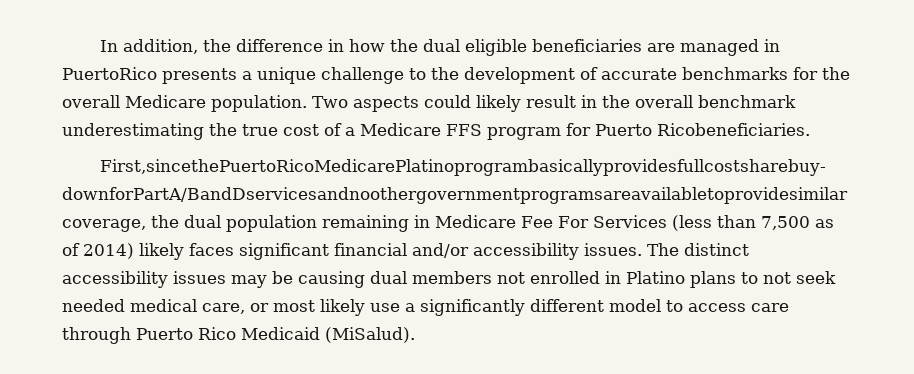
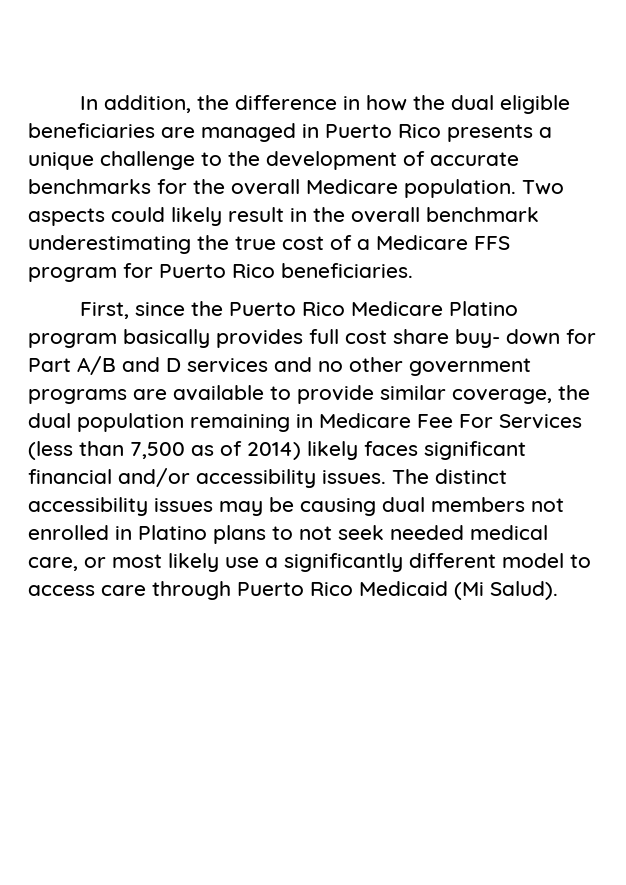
[62,67,157,80] PuertoRico -> [325,124,441,138] Puerto Rico
[657,123,810,136] [99,159,826,176] [62,187,848,204] Ricobeneficiaries. // First,sincethePuertoRicoMedicarePlatinoprogrambasicallyprovidesfullcostsharebuy- downforPartA/BandDservicesandnoothergovernmentprogramsareavailabletoprovidesimilar -> [232,263,413,278] [80,301,519,319] [28,329,596,348] [28,356,531,376] [28,385,446,404] Rico beneficiaries. // First, since the Puerto Rico Medicare Platino program basically provides full cost share buy- down for Part A/B and D services and no other government programs are available to provide similar
[325,327,415,343] (MiSalud). -> [454,581,558,600] (Mi Salud).

